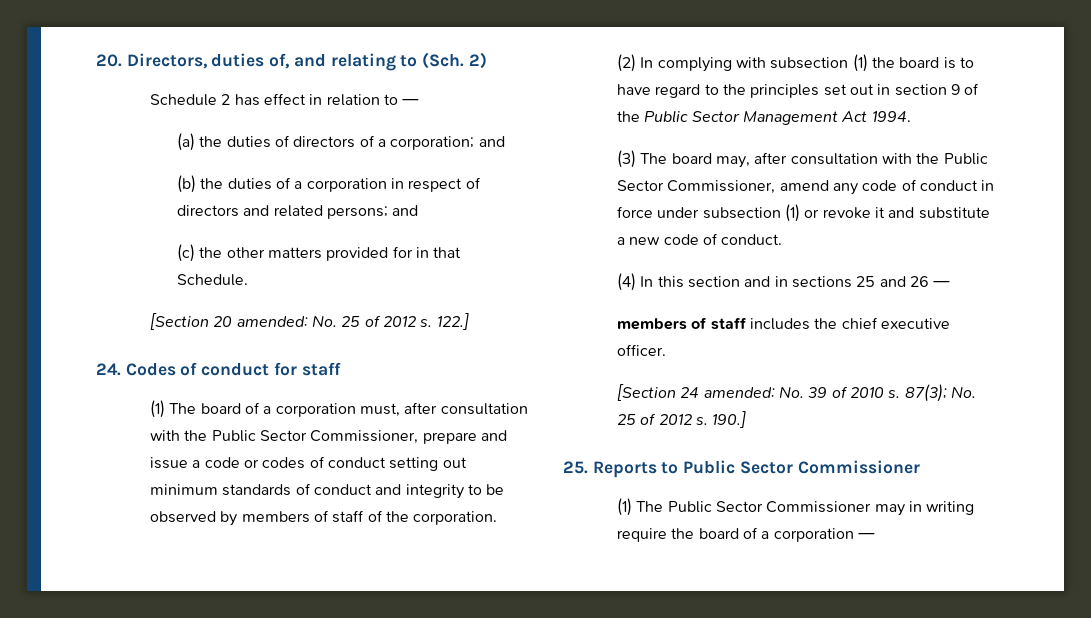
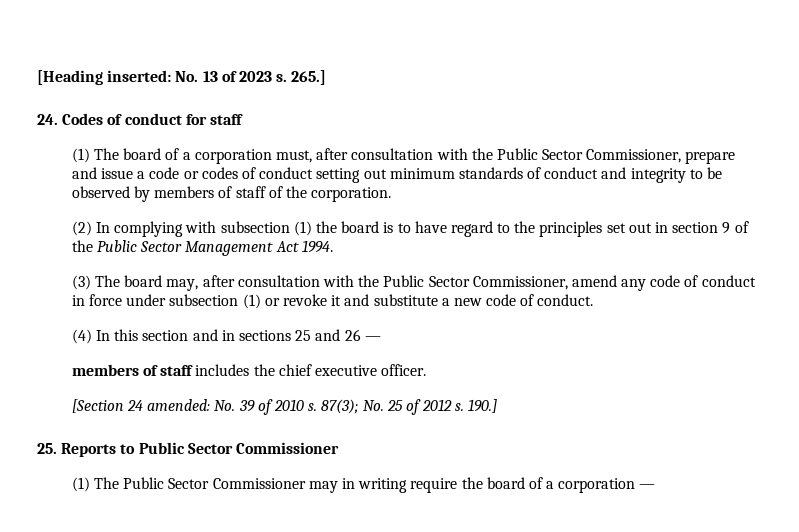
[96,52,487,71] [149,93,420,106] [176,133,505,151] [176,175,481,193] [176,205,419,219] [176,244,462,262] [176,274,248,286] [149,313,469,330] 20. Directors, duties of, and relating to (Sch. 2) // Schedule 2 has effect in relation to — // (a) the duties of directors of a corporation; and // (b) the duties of a corporation in respect of directors and related persons; and // (c) the other matters provided for in that Schedule. // [Section 20 amended: No. 25 of 2012 s. 122.] -> [37,70,327,85] [Heading inserted: No. 13 of 2023 s. 265.]

